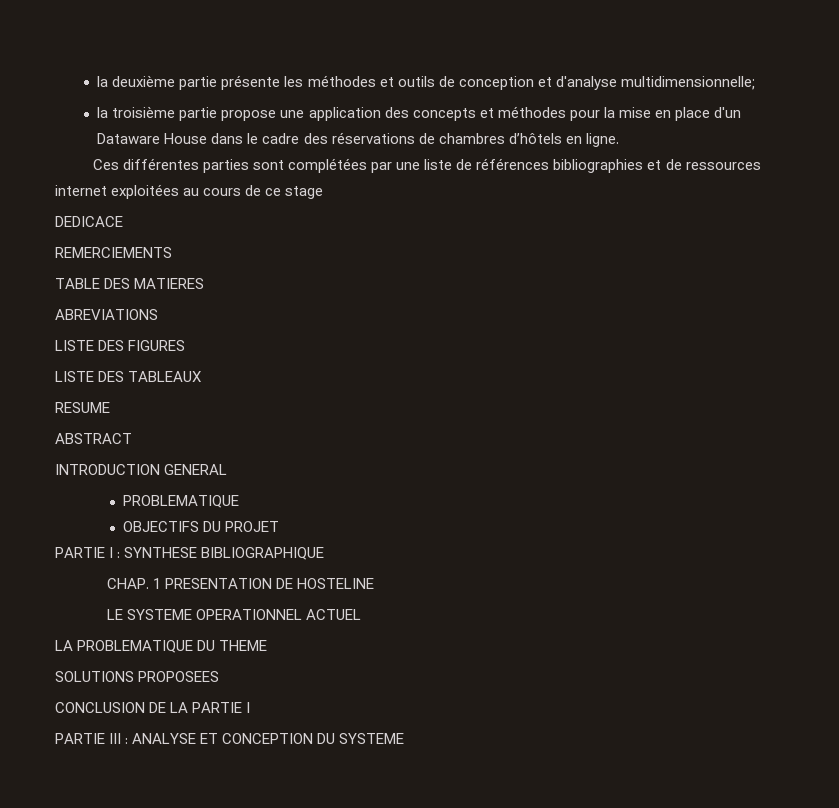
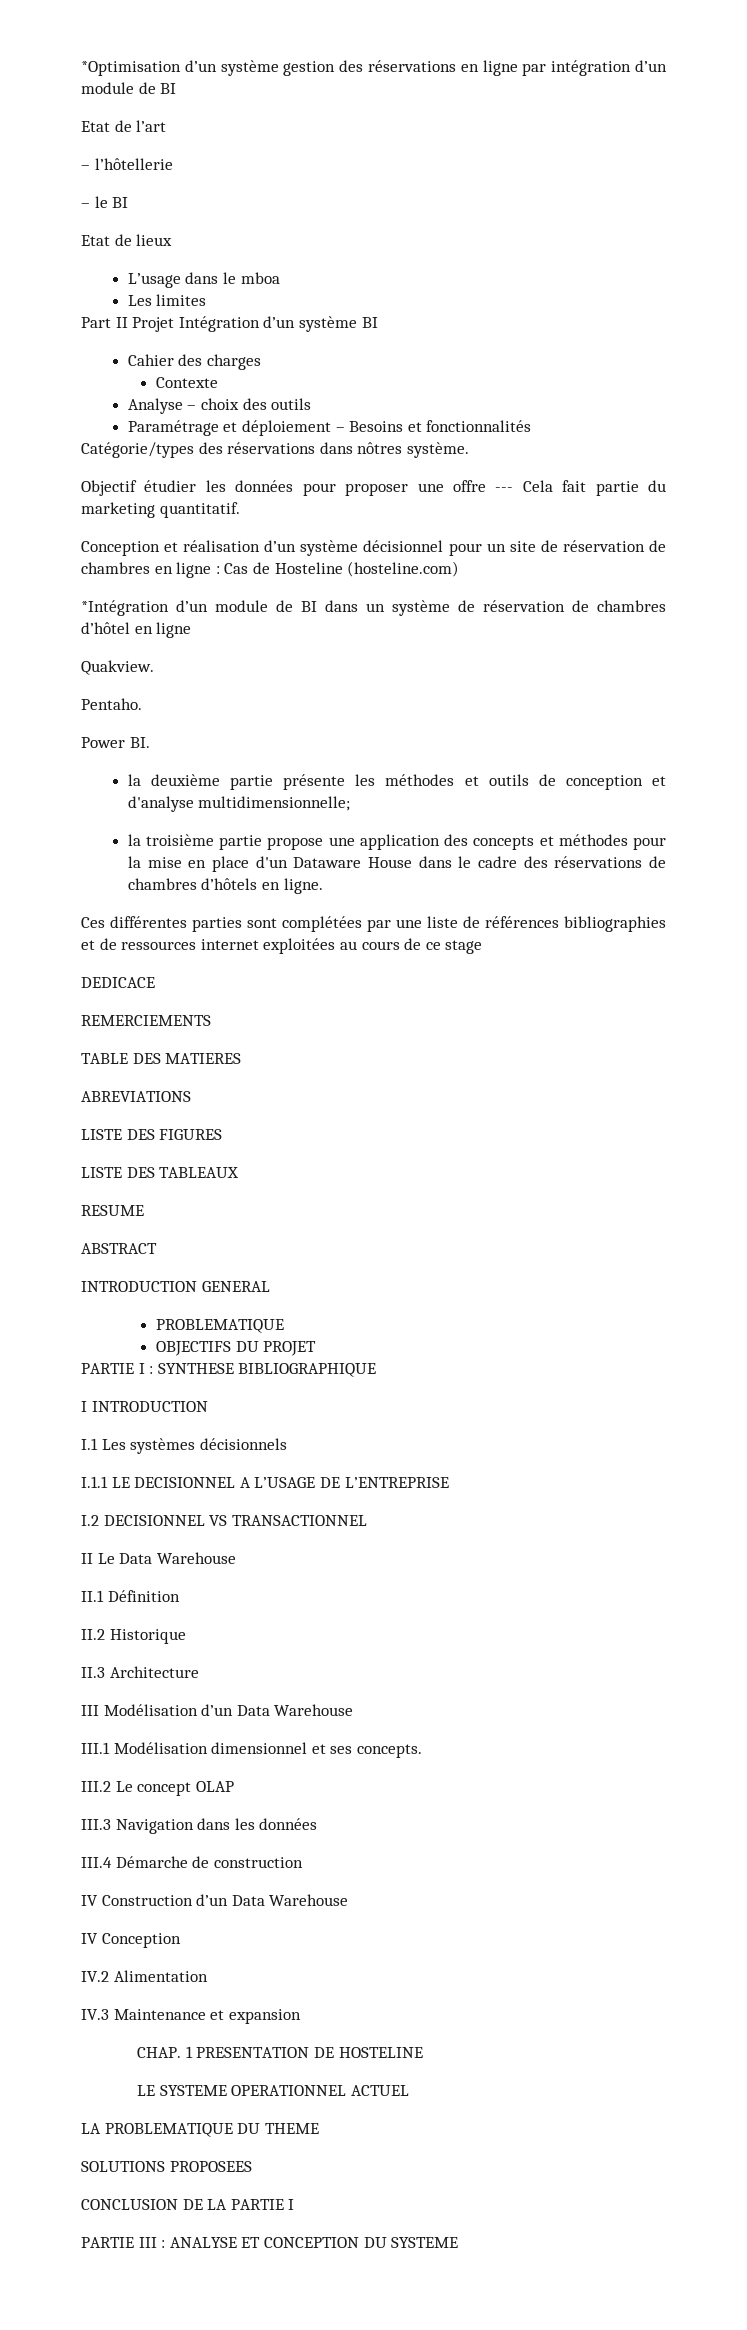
(97, 81) none -> [81,60,667,76] [81,82,177,94] [81,120,167,132] [81,158,173,170] [81,196,129,208] [81,234,173,246] [127,272,280,288] [127,294,207,306] [81,316,378,332] [127,354,262,370] [155,377,218,388] [127,398,312,414] [127,420,532,436] [81,442,469,458] [81,480,666,496] [81,502,240,518] [81,540,666,556] [81,561,460,578] [81,600,666,616] [81,622,192,638] [81,660,154,675] [81,698,142,710] [81,737,150,748] *Optimisation d’un système gestion des réservations en ligne par intégration d’un module de BI // Etat de l’art // – l’hôtellerie // – le BI // Etat de lieux // L’usage dans le mboa // Les limites // Part II Projet Intégration d’un système BI // Cahier des charges // Contexte // Analyse – choix des outils // Paramétrage et déploiement – Besoins et fonctionnalités // Catégorie/types des réservations dans nôtres système. // Objectif étudier les données pour proposer une offre --- Cela fait partie du marketing quantitatif. // Conception et réalisation d’un système décisionnel pour un site de réservation de chambres en ligne : Cas de Hosteline (hosteline.com) // *Intégration d’un module de BI dans un système de réservation de chambres d’hôtel en ligne // Quakview. // Pentaho. // Power BI. //
(325, 553) none -> [81,1401,208,1412] [81,1438,287,1454] [81,1476,449,1488] [81,1515,367,1526] [81,1552,236,1564] [81,1590,180,1602] [81,1629,186,1644] [81,1666,199,1678] [81,1704,354,1716] [81,1742,422,1758] [81,1781,234,1796] [81,1818,318,1834] [81,1856,303,1868] [81,1894,349,1906] [81,1933,181,1948] [81,1970,208,1982] [81,2009,301,2024] // I INTRODUCTION // I.1 Les systèmes décisionnels // I.1.1 LE DECISIONNEL A L’USAGE DE L’ENTREPRISE // I.2 DECISIONNEL VS TRANSACTIONNEL // II Le Data Warehouse // II.1 Définition // II.2 Historique // II.3 Architecture // III Modélisation d’un Data Warehouse // III.1 Modélisation dimensionnel et ses concepts. // III.2 Le concept OLAP // III.3 Navigation dans les données // III.4 Démarche de construction // IV Construction d’un Data Warehouse // IV Conception // IV.2 Alimentation // IV.3 Maintenance et expansion

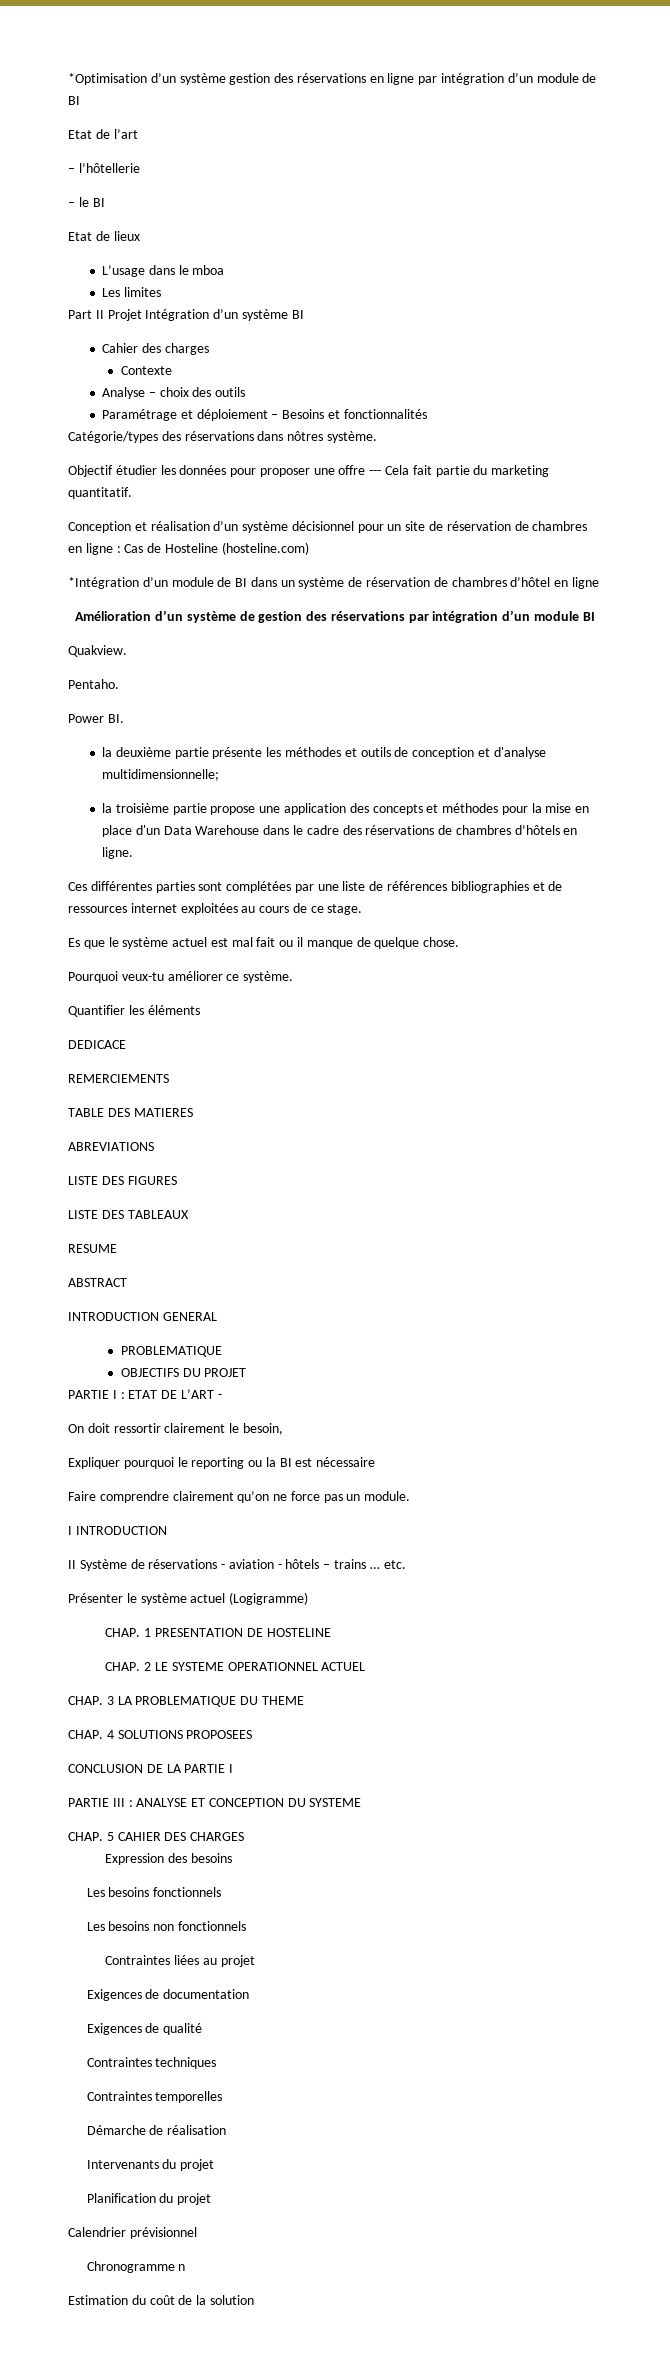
(192, 630) none -> [75,610,595,623] // Amélioration d’un système de gestion des réservations par intégration d’un module BI
[293,857,412,868] Dataware House -> [163,825,260,835] Data Warehouse
[445,940,483,954] stage -> [327,904,363,915] [68,937,460,949] [68,971,294,983] [68,1005,200,1017] stage. // Es que le système actuel est mal fait ou il manque de quelque chose. // Pourquoi veux-tu améliorer ce système. // Quantifier les éléments
[157,1363,377,1377] [81,1401,208,1412] [81,1438,287,1454] [81,1476,449,1488] [81,1515,367,1526] [81,1552,236,1564] [81,1590,180,1602] [81,1629,186,1644] [81,1666,199,1678] [81,1704,354,1716] [81,1742,422,1758] [81,1781,234,1796] [81,1818,318,1834] [81,1856,303,1868] [81,1894,349,1906] [81,1933,181,1948] [81,1970,208,1982] [81,2009,301,2024] SYNTHESE BIBLIOGRAPHIQUE // I INTRODUCTION // I.1 Les systèmes décisionnels // I.1.1 LE DECISIONNEL A L’USAGE DE L’ENTREPRISE // I.2 DECISIONNEL VS TRANSACTIONNEL // II Le Data Warehouse // II.1 Définition // II.2 Historique // II.3 Architecture // III Modélisation d’un Data Warehouse // III.1 Modélisation dimensionnel et ses concepts. // III.2 Le concept OLAP // III.3 Navigation dans les données // III.4 Démarche de construction // IV Construction d’un Data Warehouse // IV Conception // IV.2 Alimentation // IV.3 Maintenance et expansion -> [128,1389,222,1399] [68,1423,283,1435] [68,1457,376,1469] [68,1491,411,1503] [68,1526,167,1535] [68,1559,406,1571] [68,1592,309,1605] ETAT DE L’ART - // On doit ressortir clairement le besoin, // Expliquer pourquoi le reporting ou la BI est nécessaire // Faire comprendre clairement qu’on ne force pas un module. // I INTRODUCTION // II Système de réservations - aviation - hôtels – trains … etc. // Présenter le système actuel (Logigramme)
(423, 2052) none -> [105,1662,152,1671] CHAP. 2
(410, 2090) none -> [68,1696,114,1705] CHAP. 3
(319, 2128) none -> [68,1730,114,1739] CHAP. 4
(459, 2242) none -> [68,1832,245,1841] [105,1853,232,1865] [86,1887,222,1897] [86,1921,247,1931] [105,1955,255,1967] [86,1989,250,2001] [86,2023,203,2035] [86,2057,217,2069] [86,2091,223,2103] [86,2125,227,2135] [86,2159,215,2171] [86,2193,212,2205] [68,2227,197,2239] [86,2261,186,2273] [68,2295,254,2305] // CHAP. 5 CAHIER DES CHARGES // Expression des besoins // Les besoins fonctionnels // Les besoins non fonctionnels // Contraintes liées au projet // Exigences de documentation // Exigences de qualité // Contraintes techniques // Contraintes temporelles // Démarche de réalisation // Intervenants du projet // Planification du projet // Calendrier prévisionnel // Chronogramme n // Estimation du coût de la solution

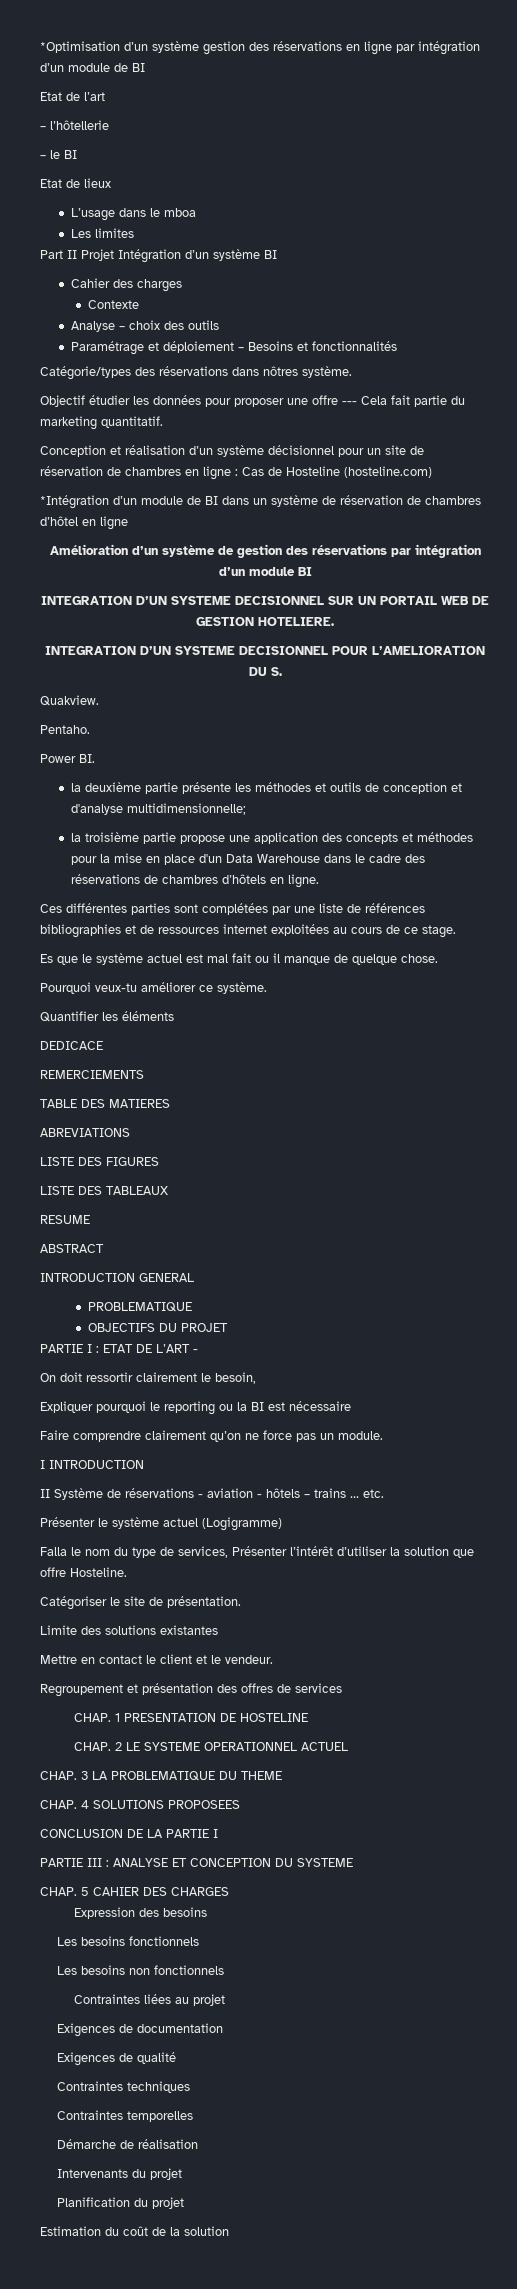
(595, 616) none -> [41,596,489,605] [196,617,334,626] [45,646,485,655] [248,667,282,676] // INTEGRATION D’UN SYSTEME DECISIONNEL SUR UN PORTAIL WEB DE GESTION HOTELIERE. // INTEGRATION D’UN SYSTEME DECISIONNEL POUR L’AMELIORATION DU S.
(309, 1598) none -> [40,1546,474,1558] [40,1567,127,1577] [40,1596,241,1610] [40,1625,218,1635] [40,1654,273,1664] [40,1683,342,1697] // Falla le nom du type de services, Présenter l’intérêt d’utiliser la solution que offre Hosteline. // Catégoriser le site de présentation. // Limite des solutions existantes // Mettre en contact le client et le vendeur. // Regroupement et présentation des offres de services
[68,2227,197,2239] [86,2261,186,2273] // Calendrier prévisionnel // Chronogramme n -> (184, 2203) none

